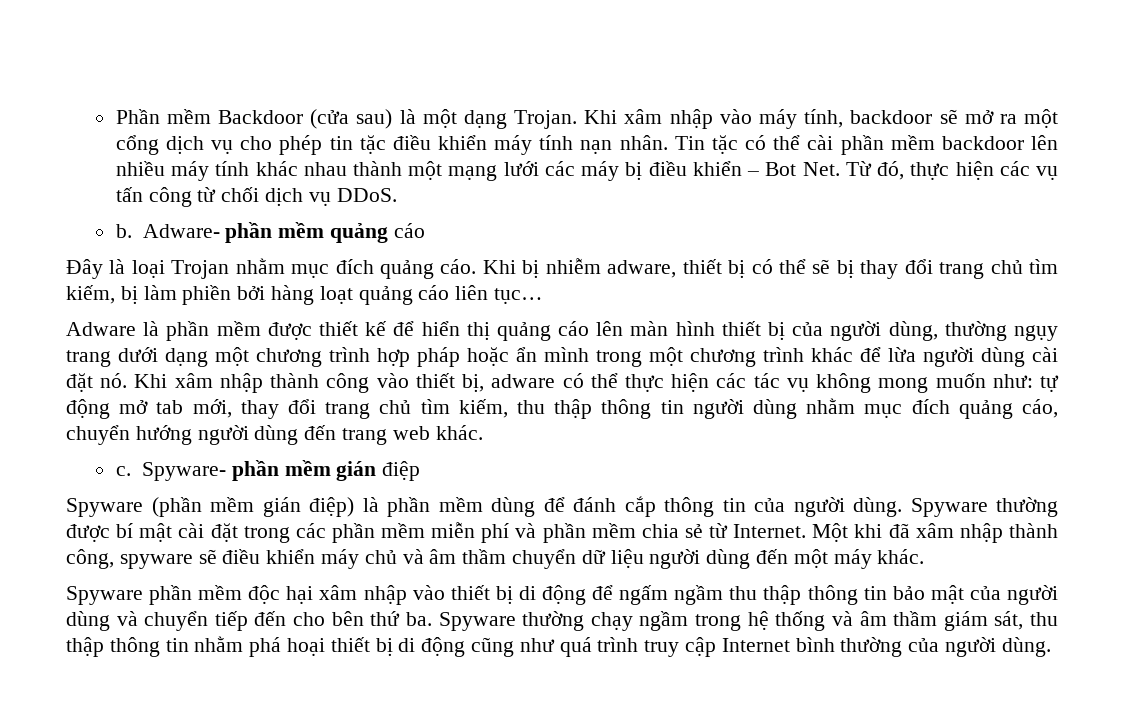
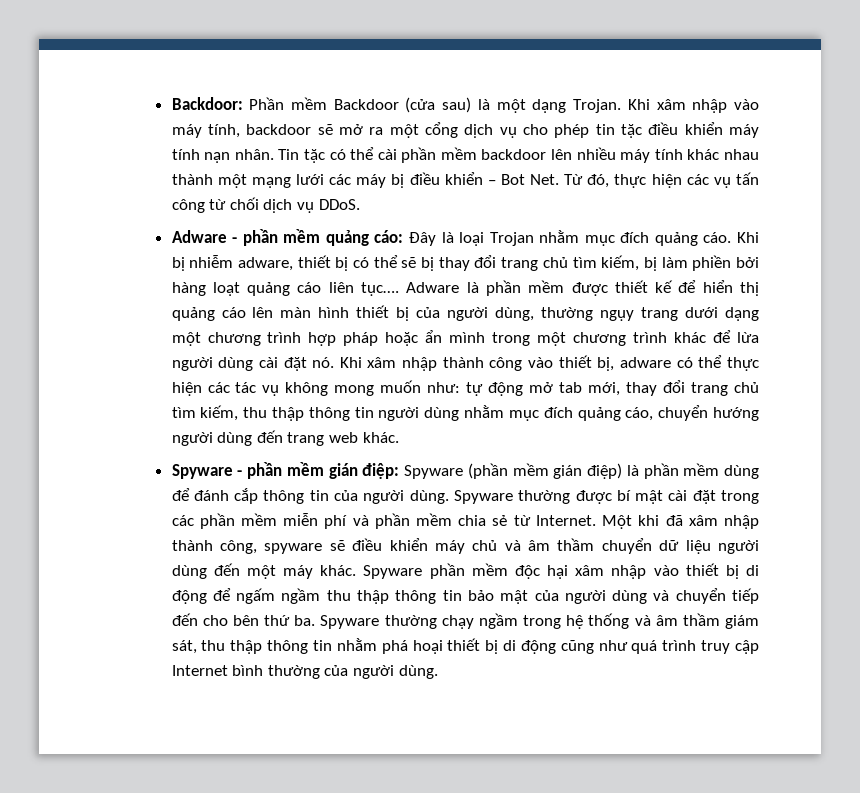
(115, 116) none -> [171,97,243,110] Backdoor:
[115,224,220,238] b. Adware- -> [171,230,238,243] Adware -
[393,223,425,238] cáo // -> [374,230,404,243] cáo:
[494,288,544,304] tục… // -> [361,282,400,296] tục….
[115,462,226,481] c. Spyware- -> [171,464,243,479] Spyware -
[382,461,421,481] điệp // -> [362,463,400,479] điệp:
(925, 556) // -> (357, 570) none

